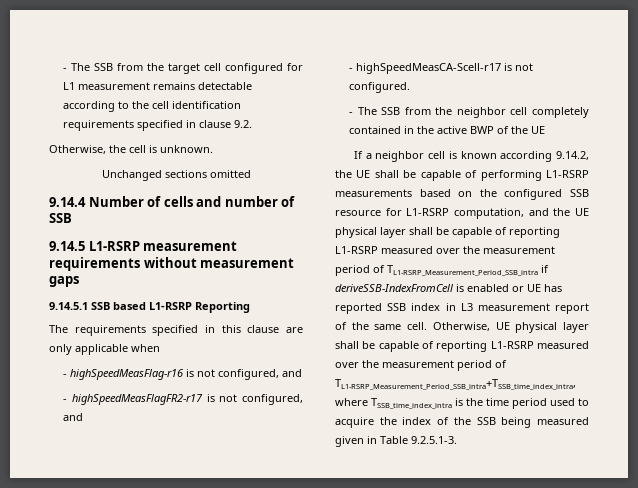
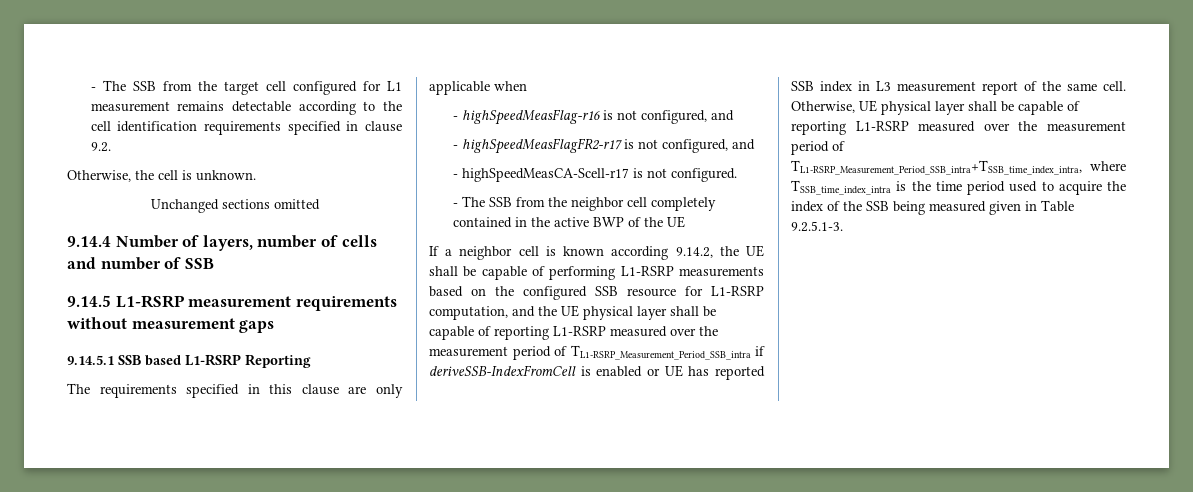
(162, 201) none -> [202,235,338,251] layers, number of

